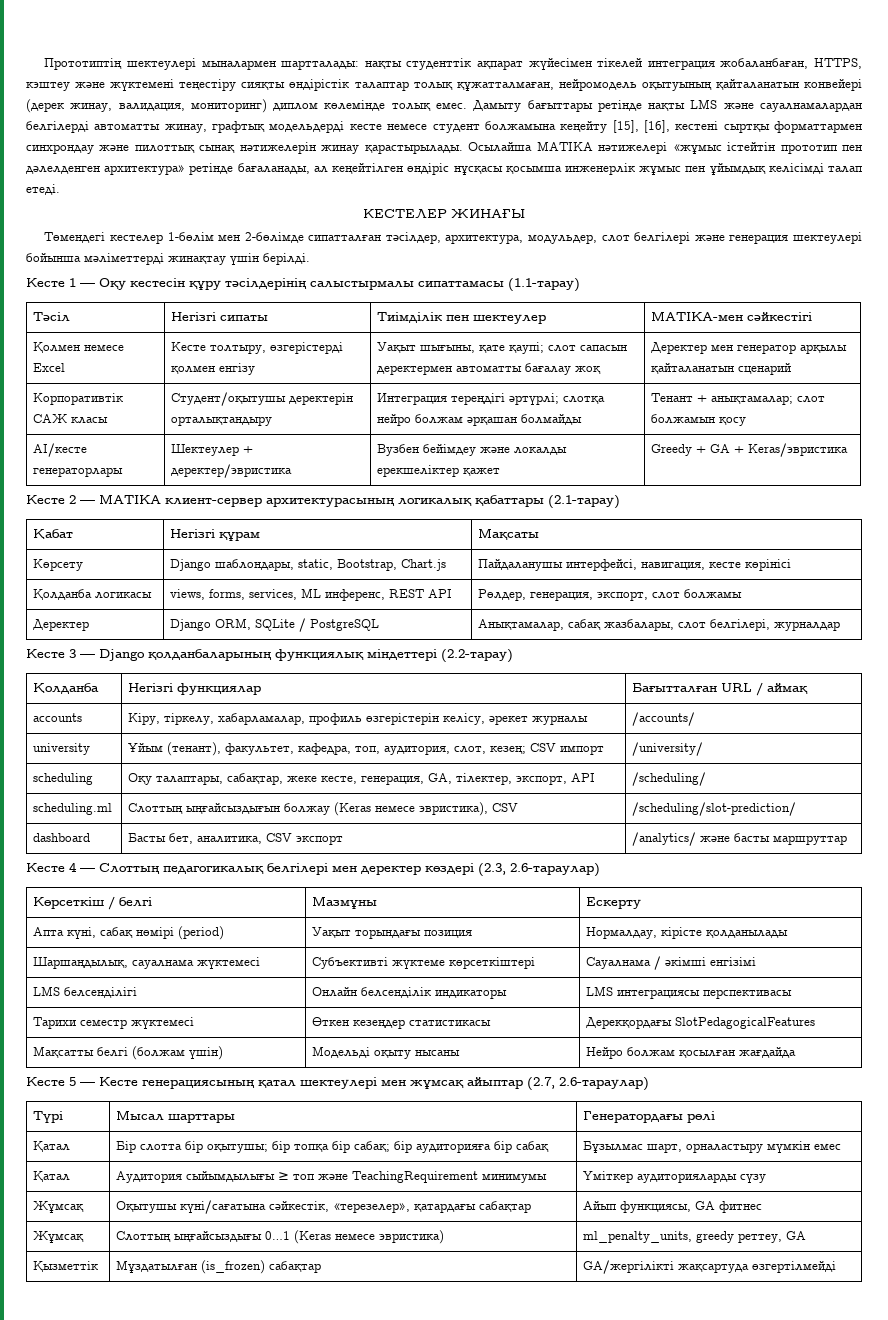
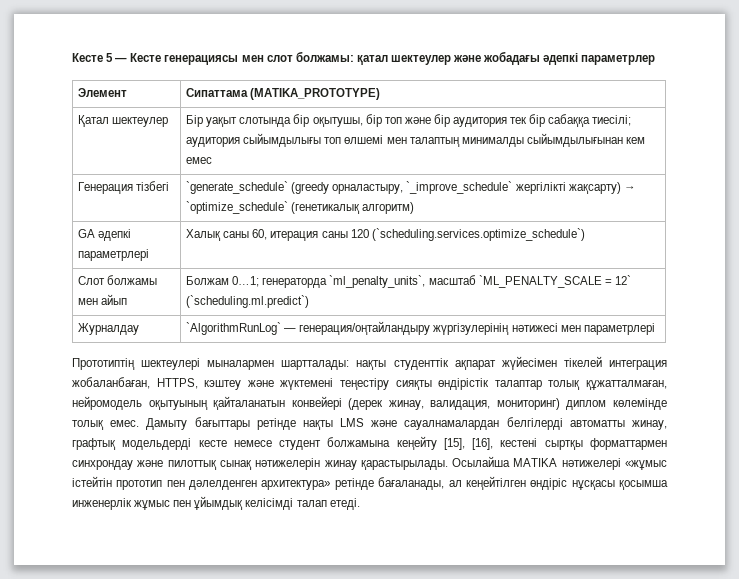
(44, 64) none -> [72,51,656,65] [78,88,128,97] [186,88,381,100] [78,115,169,127] [186,114,632,127] [186,133,645,147] [186,157,213,164] [78,181,170,194] [186,181,636,194] [186,201,415,214] [78,229,132,241] [78,249,150,261] [186,228,585,241] [78,275,158,285] [78,294,128,305] [186,275,631,288] [186,295,310,308] [78,323,140,335] [186,321,655,335] Кесте 5 — Кесте генерациясы мен слот болжамы: қатал шектеулер және жобадағы әдепкі параметрлер // Элемент | Сипаттама (MATIKA_PROTOTYPE) // Қатал шектеулер | Бір уақыт слотында бір оқытушы, бір топ және бір аудитория тек бір сабаққа тиесілі; аудитория сыйымдылығы топ өлшемі мен талаптың минималды сыйымдылығынан кем емес // Генерация тізбегі | `generate_schedule` (greedy орналастыру, `_improve_schedule` жергілікті жақсарту) → `optimize_schedule` (генетикалық алгоритм) // GA әдепкі параметрлері | Халық саны 60, итерация саны 120 (`scheduling.services.optimize_schedule`) // Слот болжамы мен айып | Болжам 0…1; генераторда `ml_penalty_units`, масштаб `ML_PENALTY_SCALE = 12` (`scheduling.ml.predict`) // Журналдау | `AlgorithmRunLog` — генерация/оңтайландыру жүргізулерінің нәтижесі мен параметрлері //
[363,209,525,218] [44,232,862,244] [26,253,310,265] [26,278,580,292] [33,312,71,322] [171,312,269,321] [377,312,547,324] [651,311,813,321] [33,342,125,353] [33,363,66,372] [171,342,344,354] [171,363,256,375] [377,342,628,354] [377,363,602,375] [651,342,848,354] [651,363,792,375] [33,393,124,405] [33,414,109,424] [171,392,354,406] [171,416,273,426] [377,393,606,405] [377,414,583,426] [651,393,826,405] [651,414,747,426] [33,443,88,457] [33,467,124,477] [171,444,254,456] [171,464,293,478] [377,444,568,456] [377,465,501,477] [651,443,849,457] [26,494,620,509] [33,529,74,539] [170,529,261,541] [478,528,540,540] [33,559,84,571] [170,559,447,571] [478,559,792,571] [33,589,153,600] [170,588,453,601] [478,589,743,601] [33,619,90,631] [170,618,380,632] [478,619,841,631] [26,649,513,663] [33,683,100,694] [128,683,262,695] [632,682,809,696] [33,713,83,722] [128,713,589,725] [632,712,696,726] [33,743,91,755] [128,742,605,756] [632,742,704,756] [33,773,94,785] [128,773,596,785] [632,772,707,786] [33,803,113,815] [128,802,519,816] [632,802,797,816] [33,833,91,842] [128,833,344,845] [632,832,848,846] [26,862,600,877] [33,896,153,910] [312,896,378,909] [586,897,642,909] [33,926,225,940] [312,927,473,939] [586,927,789,939] [33,957,261,969] [312,957,536,969] [586,956,757,970] [33,986,138,998] [312,987,508,999] [586,986,793,999] [33,1017,195,1029] [312,1017,492,1029] [586,1017,816,1029] [33,1046,224,1060] [312,1046,461,1059] [586,1047,797,1059] [26,1077,649,1091] [33,1111,64,1123] [116,1110,236,1123] [583,1111,716,1123] [33,1141,71,1152] [116,1141,550,1153] [583,1141,842,1153] [33,1171,71,1182] [116,1171,548,1183] [583,1171,767,1183] [33,1201,85,1213] [116,1200,532,1214] [583,1201,763,1213] [33,1231,85,1243] [116,1230,445,1244] [583,1231,807,1243] [33,1261,99,1272] [116,1260,322,1274] [583,1260,837,1274] // КЕСТЕЛЕР ЖИНАҒЫ // Төмендегі кестелер 1-бөлім мен 2-бөлімде сипатталған тәсілдер, архитектура, модульдер, слот белгілері және генерация шектеулері бойынша мәліметтерді жинақтау үшін берілді. // Кесте 1 — Оқу кестесін құру тәсілдерінің салыстырмалы сипаттамасы (1.1-тарау) // Тәсіл | Негізгі сипаты | Тиімділік пен шектеулер | MATIKA-мен сәйкестігі // Қолмен немесе Excel | Кесте толтыру, өзгерістерді қолмен енгізу | Уақыт шығыны, қате қаупі; слот сапасын деректермен автоматты бағалау жоқ | Деректер мен генератор арқылы қайталанатын сценарий // Корпоративтік САЖ класы | Студент/оқытушы деректерін орталықтандыру | Интеграция тереңдігі әртүрлі; слотқа нейро болжам әрқашан болмайды | Тенант + анықтамалар; слот болжамын қосу // AI/кесте генераторлары | Шектеулер + деректер/эвристика | Вузбен бейімдеу және локалды ерекшеліктер қажет | Greedy + GA + Keras/эвристика // Кесте 2 — MATIKA клиент-сервер архитектурасының логикалық қабаттары (2.1-тарау) // Қабат | Негізгі құрам | Мақсаты // Көрсету | Django шаблондары, static, Bootstrap, Chart.js | Пайдаланушы интерфейсі, навигация, кесте көрінісі // Қолданба логикасы | views, forms, services, ML инференс, REST API | Рөлдер, генерация, экспорт, слот болжамы // Деректер | Django ORM, SQLite / PostgreSQL | Анықтамалар, сабақ жазбалары, слот белгілері, журналдар // Кесте 3 — Django қолданбаларының функциялық міндеттері (2.2-тарау) // Қолданба | Негізгі функциялар | Бағытталған URL / аймақ // accounts | Кіру, тіркелу, хабарламалар, профиль өзгерістерін келісу, әрекет журналы | /accounts/ // university | Ұйым (тенант), факультет, кафедра, топ, аудитория, слот, кезең; CSV импорт | /university/ // scheduling | Оқу талаптары, сабақтар, жеке кесте, генерация, GA, тілектер, экспорт, API | /scheduling/ // scheduling.ml | Слоттың ыңғайсыздығын болжау (Keras немесе эвристика), CSV | /scheduling/slot-prediction/ // dashboard | Басты бет, аналитика, CSV экспорт | /analytics/ және басты маршруттар // Кесте 4 — Слоттың педагогикалық белгілері мен деректер көздері (2.3, 2.6-тараулар) // Көрсеткіш / белгі | Мазмұны | Ескерту // Апта күні, сабақ нөмірі (period) | Уақыт торындағы позиция | Нормалдау, кірісте қолданылады // Шаршаңдылық, сауалнама жүктемесі | Субъективті жүктеме көрсеткіштері | Сауалнама / әкімші енгізімі // LMS белсенділігі | Онлайн белсенділік индикаторы | LMS интеграциясы перспективасы // Тарихи семестр жүктемесі | Өткен кезеңдер статистикасы | Дерекқордағы SlotPedagogicalFeatures // Мақсатты белгі (болжам үшін) | Модельді оқыту нысаны | Нейро болжам қосылған жағдайда // Кесте 5 — Кесте генерациясының қатал шектеулері мен жұмсақ айыптар (2.7, 2.6-тараулар) // Түрі | Мысал шарттары | Генератордағы рөлі // Қатал | Бір слотта бір оқытушы; бір топқа бір сабақ; бір аудиторияға бір сабақ | Бұзылмас шарт, орналастыру мүмкін емес // Қатал | Аудитория сыйымдылығы ≥ топ және TeachingRequirement минимумы | Үміткер аудиторияларды сүзу // Жұмсақ | Оқытушы күні/сағатына сәйкестік, «терезелер», қатардағы сабақтар | Айып функциясы, GA фитнес // Жұмсақ | Слоттың ыңғайсыздығы 0…1 (Keras немесе эвристика) | ml_penalty_units, greedy реттеу, GA // Қызметтік | Мұздатылған (is_frozen) сабақтар | GA/жергілікті жақсартуда өзгертілмейді -> (360, 504) none

